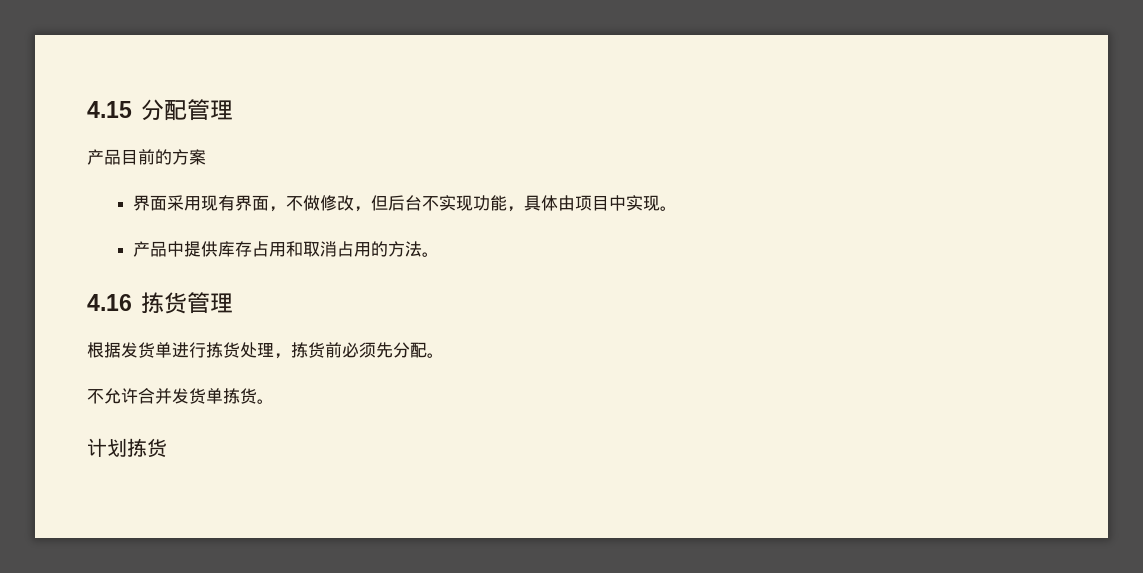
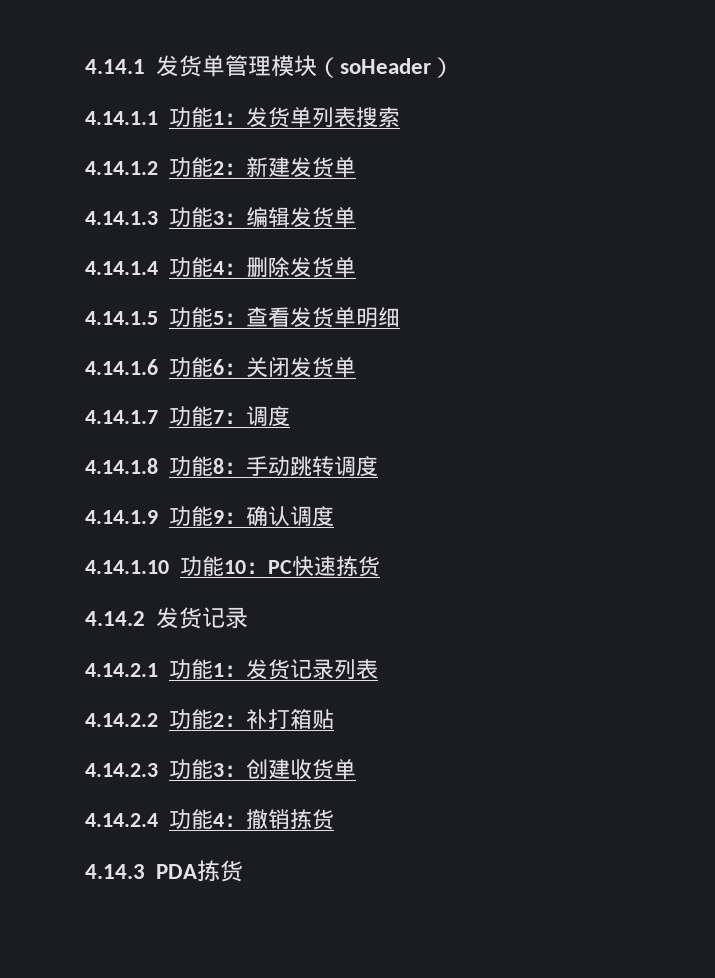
[87,99,233,121] [87,149,206,165] [133,195,678,212] [133,241,440,257] [87,292,233,314] [87,342,444,359] [87,388,274,404] [87,438,127,457] 4.15分配管理 // 产品目前的方案 // 界面采用现有界面，不做修改，但后台不实现功能，具体由项目中实现。 // 产品中提供库存占用和取消占用的方法。 // 4.16拣货管理 // 根据发货单进行拣货处理，拣货前必须先分配。 // 不允许合并发货单拣货。 // 计划 -> [85,55,454,78] [85,107,400,128] [85,157,356,178] [85,207,356,228] [85,257,356,278] [85,307,400,328] [85,356,356,378] [85,406,290,427] [85,456,378,477] [85,506,334,527] [85,556,380,577] [85,607,248,629] [85,659,378,680] [85,709,334,730] [85,759,356,780] [85,809,334,830] [85,864,197,879] 4.14.1发货单管理模块（soHeader） // 4.14.1.1功能1：发货单列表搜索 // 4.14.1.2功能2：新建发货单 // 4.14.1.3功能3：编辑发货单 // 4.14.1.4功能4：删除发货单 // 4.14.1.5功能5：查看发货单明细 // 4.14.1.6功能6：关闭发货单 // 4.14.1.7功能7：调度 // 4.14.1.8功能8：手动跳转调度 // 4.14.1.9功能9：确认调度 // 4.14.1.10功能10：PC快速拣货 // 4.14.2发货记录 // 4.14.2.1功能1：发货记录列表 // 4.14.2.2功能2：补打箱贴 // 4.14.2.3功能3：创建收货单 // 4.14.2.4功能4：撤销拣货 // 4.14.3 PDA

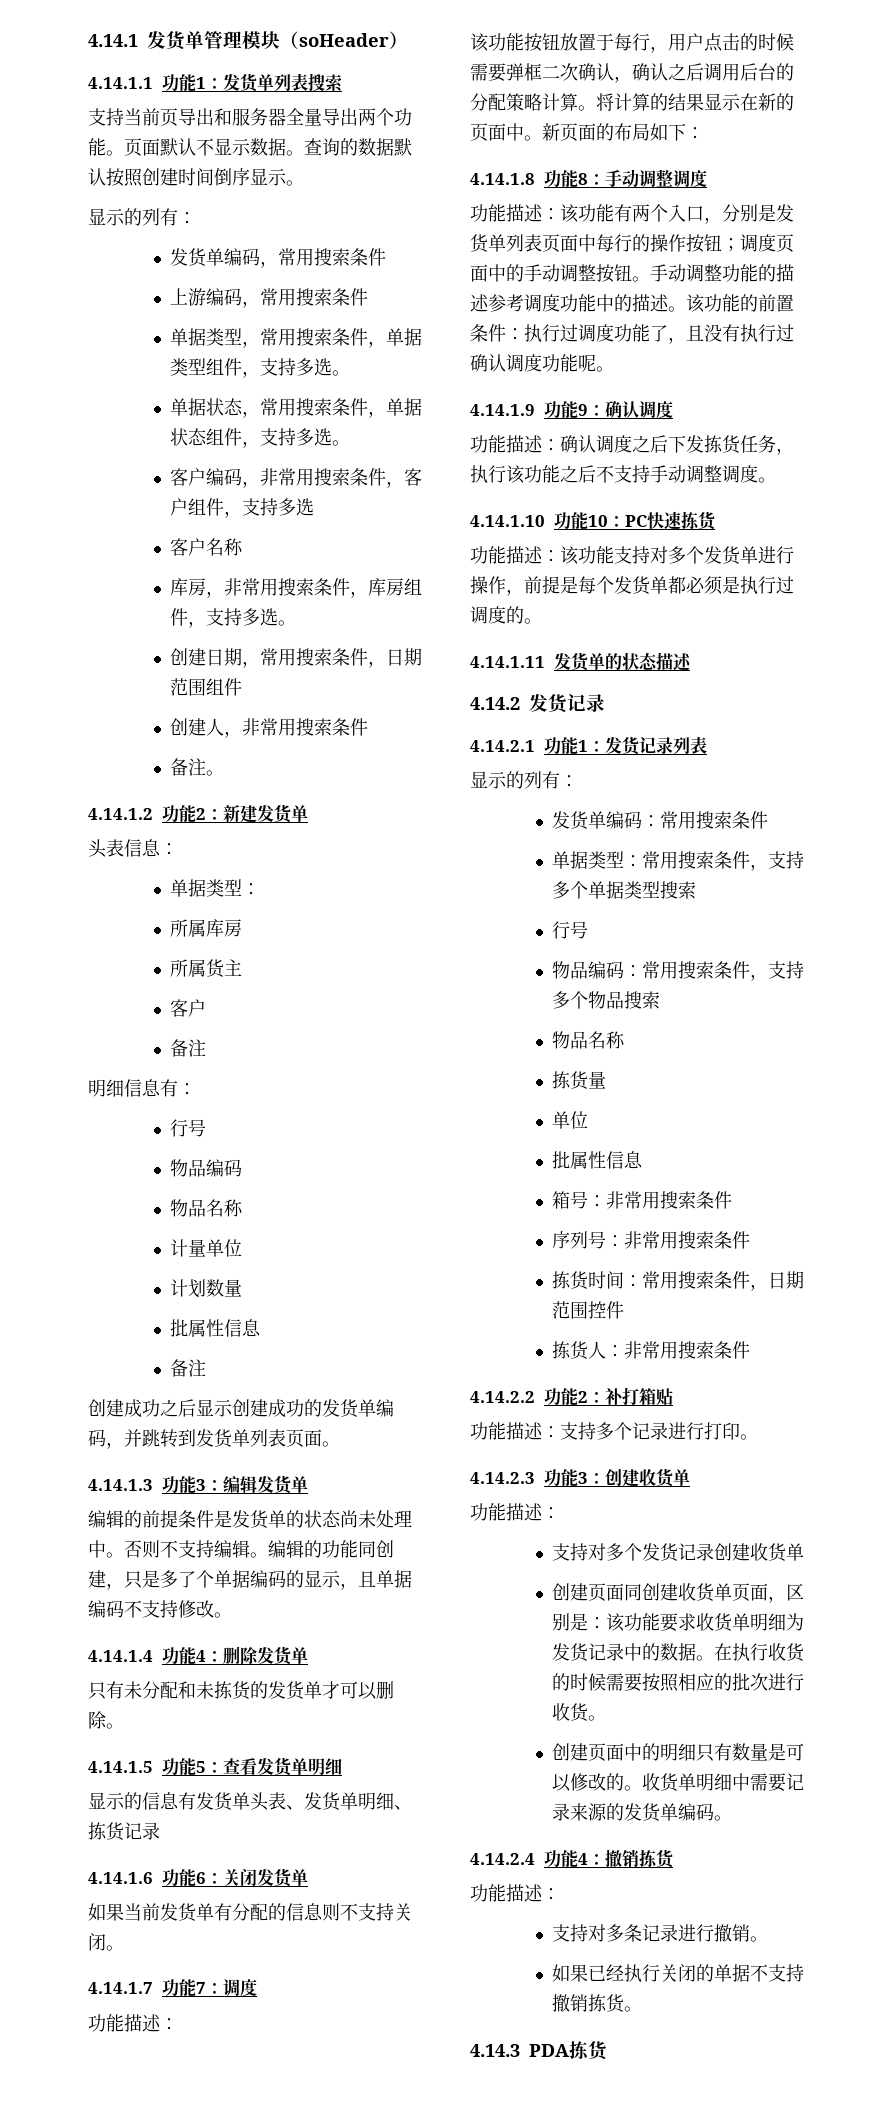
(400, 117) none -> [88,108,412,127] [88,138,412,157] [88,168,304,187] [88,208,196,226] [170,248,387,268] [170,288,369,308] [170,328,423,348] [170,358,351,378] [170,398,423,418] [170,428,351,448] [170,468,423,488] [170,498,315,518] [170,538,244,556] [170,578,423,598] [170,608,297,628] [170,648,423,668] [170,678,243,696] [170,718,369,738] [170,758,225,776] // 支持当前页导出和服务器全量导出两个功能。页面默认不显示数据。查询的数据默认按照创建时间倒序显示。 // 显示的列有： // 发货单编码，常用搜索条件 // 上游编码，常用搜索条件 // 单据类型，常用搜索条件，单据类型组件，支持多选。 // 单据状态，常用搜索条件，单据状态组件，支持多选。 // 客户编码，非常用搜索条件，客户组件，支持多选 // 客户名称 // 库房，非常用搜索条件，库房组件，支持多选。 // 创建日期，常用搜索条件，日期范围组件 // 创建人，非常用搜索条件 // 备注。
(356, 167) none -> [88,839,178,858] [170,879,261,897] [170,919,243,937] [170,959,243,978] [170,999,207,1017] [170,1039,207,1057] [88,1079,196,1097] [170,1119,207,1137] [170,1159,243,1177] [170,1199,244,1217] [170,1239,243,1257] [170,1279,243,1298] [170,1319,262,1337] [170,1359,207,1377] [88,1399,394,1418] [88,1429,340,1449] // 头表信息： // 单据类型： // 所属库房 // 所属货主 // 客户 // 备注 // 明细信息有： // 行号 // 物品编码 // 物品名称 // 计量单位 // 计划数量 // 批属性信息 // 备注 // 创建成功之后显示创建成功的发货单编码，并跳转到发货单列表页面。
(356, 217) none -> [88,1510,412,1529] [88,1540,394,1558] [88,1570,412,1590] [88,1600,232,1618] // 编辑的前提条件是发货单的状态尚未处理中。否则不支持编辑。编辑的功能同创建，只是多了个单据编码的显示，且单据编码不支持修改。
(356, 267) none -> [88,1681,394,1700] [88,1711,124,1729] // 只有未分配和未拣货的发货单才可以删除。
(400, 317) none -> [88,1792,412,1811] [88,1822,160,1841] // 显示的信息有发货单头表、发货单明细、拣货记录
(356, 367) none -> [88,1903,412,1922] [88,1933,124,1951] // 如果当前发货单有分配的信息则不支持关闭。
(290, 416) none -> [88,2014,178,2032] [470,33,794,53] [470,63,794,83] [470,93,794,111] [470,123,704,142] // 功能描述： // 该功能按钮放置于每行，用户点击的时候需要弹框二次确认，确认之后调用后台的分配策略计算。将计算的结果显示在新的页面中。新页面的布局如下：
[289,456,378,477] 跳转调度 -> [639,169,707,187] [470,204,794,224] [470,234,794,253] [470,264,794,283] [470,294,794,313] [470,324,794,344] [470,354,614,372] 调整调度 // 功能描述：该功能有两个入口，分别是发货单列表页面中每行的操作按钮；调度页面中的手动调整按钮。手动调整功能的描述参考调度功能中的描述。该功能的前置条件：执行过调度功能了，且没有执行过确认调度功能呢。
(334, 516) none -> [470,435,794,455] [470,465,776,484] // 功能描述：确认调度之后下发拣货任务，执行该功能之后不支持手动调整调度。
(380, 566) none -> [470,546,794,565] [470,576,794,596] [470,606,542,624] [470,652,692,671] // 功能描述：该功能支持对多个发货单进行操作，前提是每个发货单都必须是执行过调度的。 // 4.14.1.11发货单的状态描述
(378, 669) none -> [470,771,578,789] [552,811,769,830] [552,851,805,871] [552,881,697,899] [552,921,589,939] [552,961,805,981] [552,991,661,1009] [552,1031,626,1049] [552,1071,607,1090] [552,1111,589,1129] [552,1151,644,1169] [552,1191,733,1209] [552,1231,751,1249] [552,1271,805,1291] [552,1301,625,1319] [552,1341,751,1360] // 显示的列有： // 发货单编码：常用搜索条件 // 单据类型：常用搜索条件，支持多个单据类型搜索 // 行号 // 物品编码：常用搜索条件，支持多个物品搜索 // 物品名称 // 拣货量 // 单位 // 批属性信息 // 箱号：非常用搜索条件 // 序列号：非常用搜索条件 // 拣货时间：常用搜索条件，日期范围控件 // 拣货人：非常用搜索条件
(334, 719) none -> [470,1422,758,1440] // 功能描述：支持多个记录进行打印。
(356, 769) none -> [470,1503,560,1521] [552,1543,805,1562] [552,1583,805,1603] [552,1613,805,1632] [552,1643,806,1662] [552,1673,805,1692] [552,1703,607,1722] [552,1743,805,1762] [552,1773,805,1792] [552,1803,733,1822] // 功能描述： // 支持对多个发货记录创建收货单 // 创建页面同创建收货单页面，区别是：该功能要求收货单明细为发货记录中的数据。在执行收货的时候需要按照相应的批次进行收货。 // 创建页面中的明细只有数量是可以修改的。收货单明细中需要记录来源的发货单编码。
(334, 819) none -> [470,1884,560,1902] [552,1924,769,1942] [552,1964,805,1982] [552,1994,643,2013] // 功能描述： // 支持对多条记录进行撤销。 // 如果已经执行关闭的单据不支持撤销拣货。

